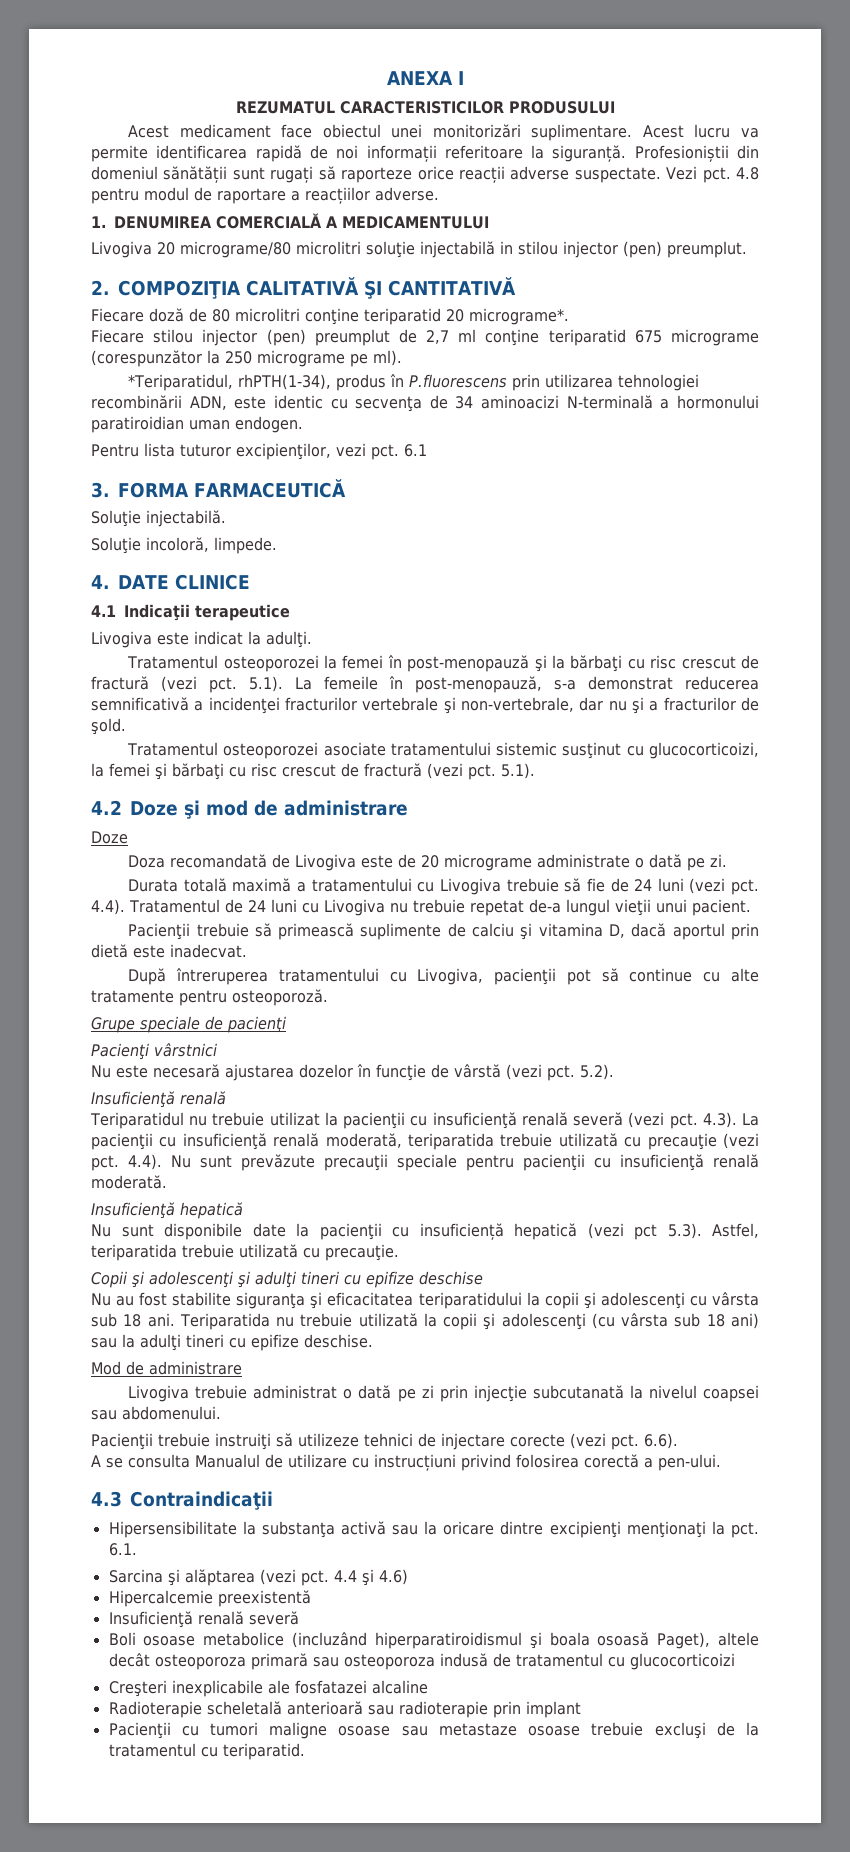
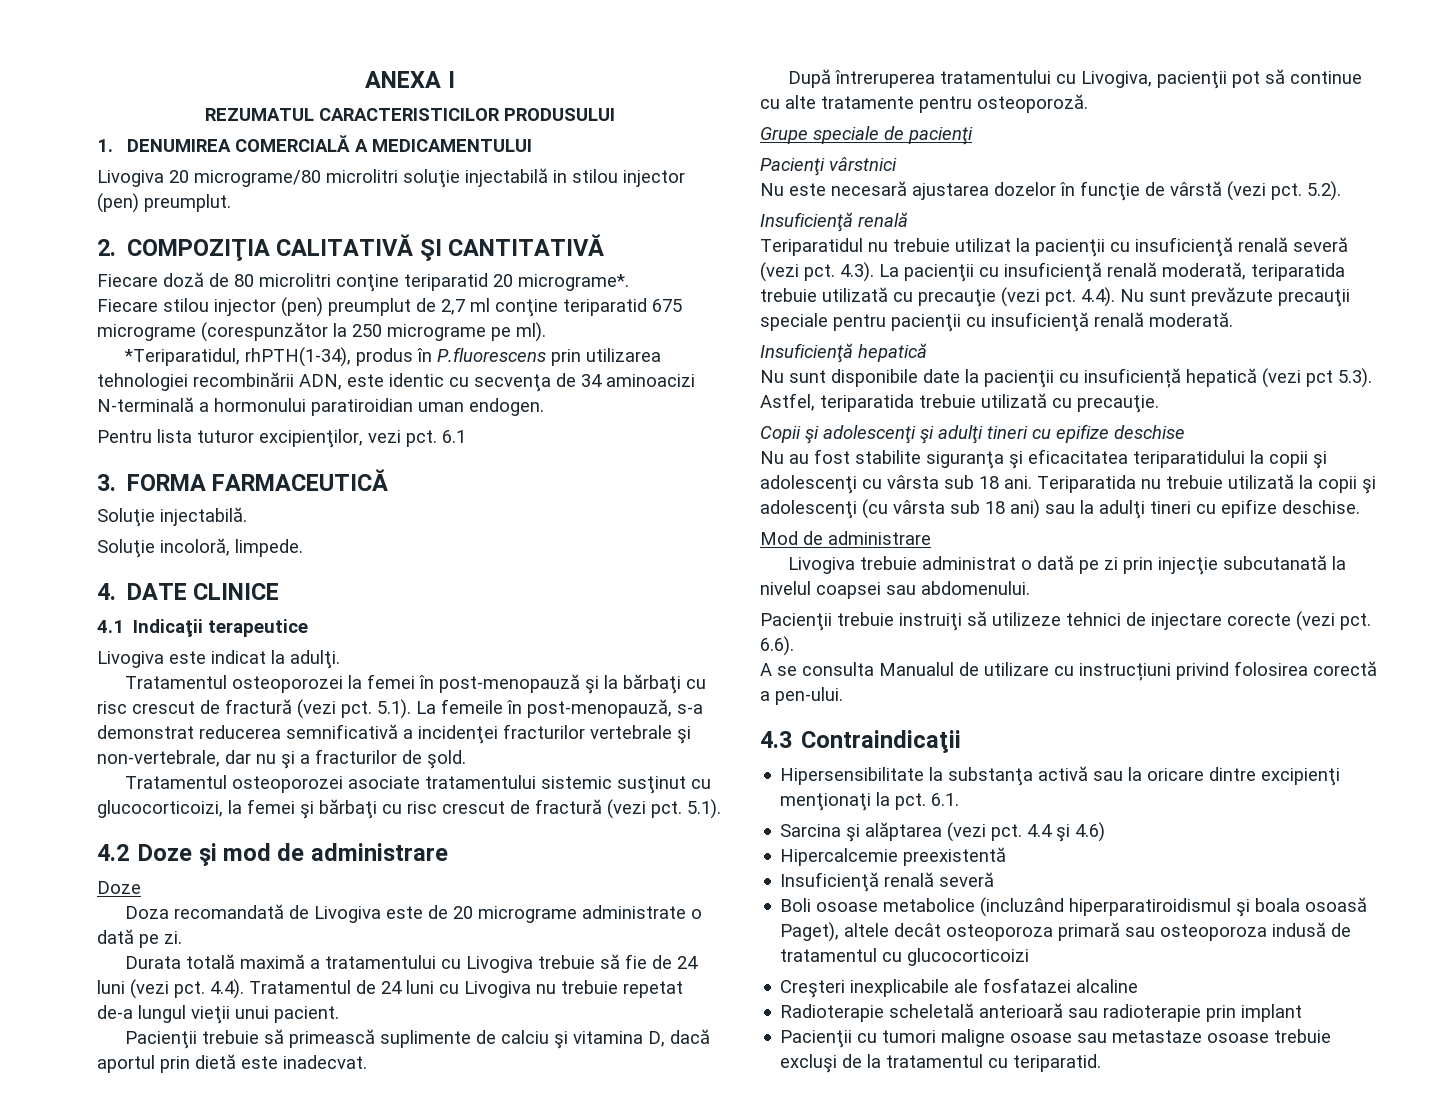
[128,124,760,141] [91,145,759,162] [91,166,759,183] [91,187,439,204] // Acest medicament face obiectul unei monitorizări suplimentare. Acest lucru va permite identificarea rapidă de noi informații referitoare la siguranță. Profesioniștii din domeniul sănătății sunt rugați să raporteze orice reacții adverse suspectate. Vezi pct. 4.8 pentru modul de raportare a reacțiilor adverse. -> (615, 114) none

